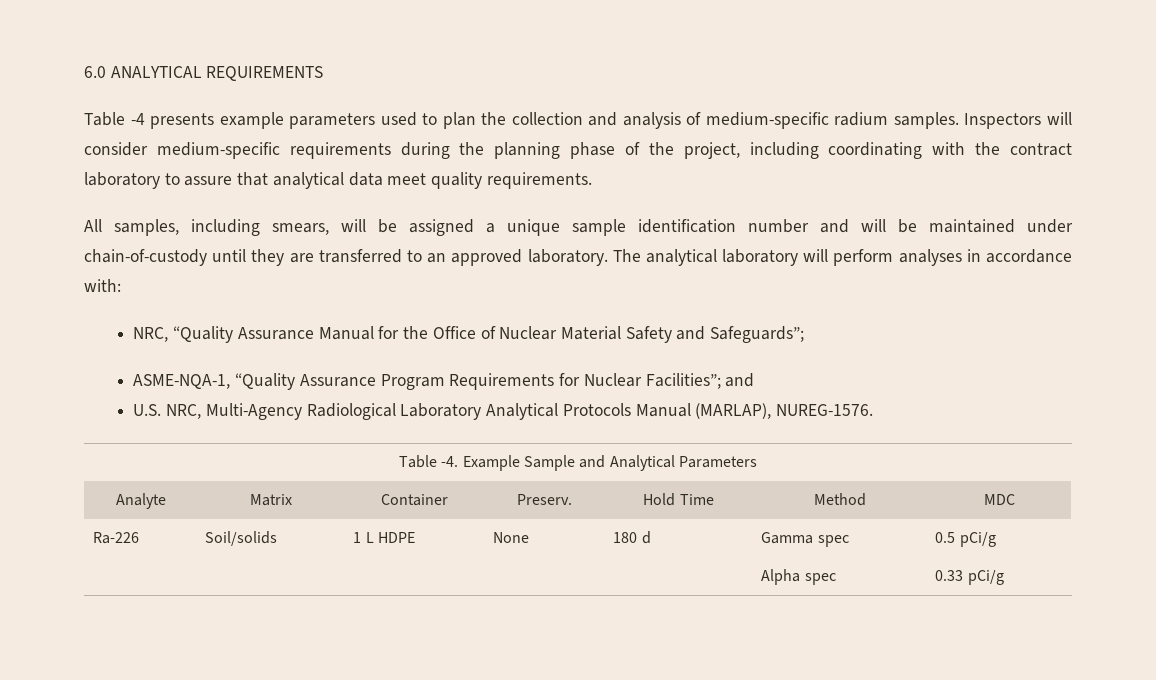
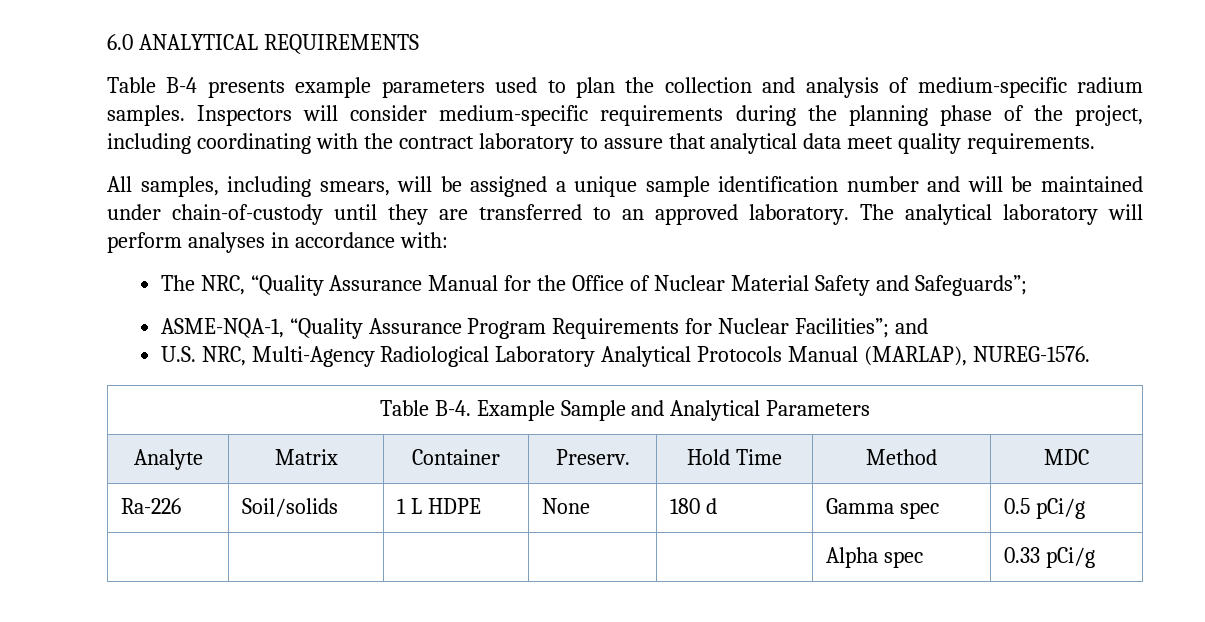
[130,113,145,125] -4 -> [166,77,198,93] B-4
(121, 285) none -> [160,275,195,291] The
[441,456,459,467] -4. -> [434,400,471,416] B-4.

